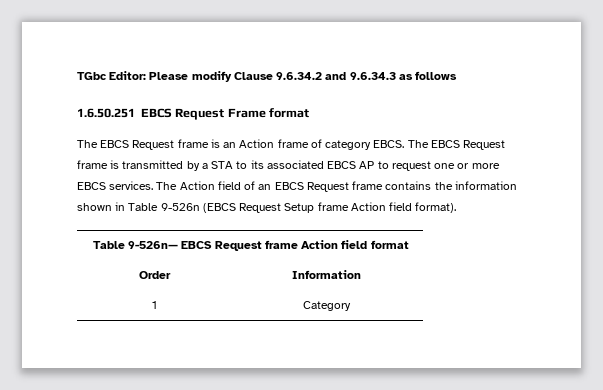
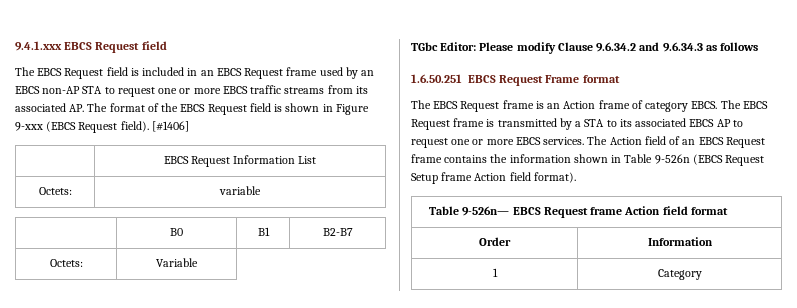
(77, 76) none -> [15,41,167,53] [15,67,375,79] [15,85,368,97] [15,103,369,115] [15,121,189,133] [163,155,317,167] [38,187,72,195] [219,186,261,195] [170,228,183,236] [257,227,270,236] [322,228,353,236] [49,259,83,267] [156,258,198,267] 9.4.1.xxx EBCS Request field // The EBCS Request field is included in an EBCS Request frame used by an EBCS non-AP STA to request one or more EBCS traffic streams from its associated AP. The format of the EBCS Request field is shown in Figure 9-xxx (EBCS Request field). [#1406] // | EBCS Request Information List // Octets: | variable // | B0 | B1 | B2-B7 // Octets: | Variable //

